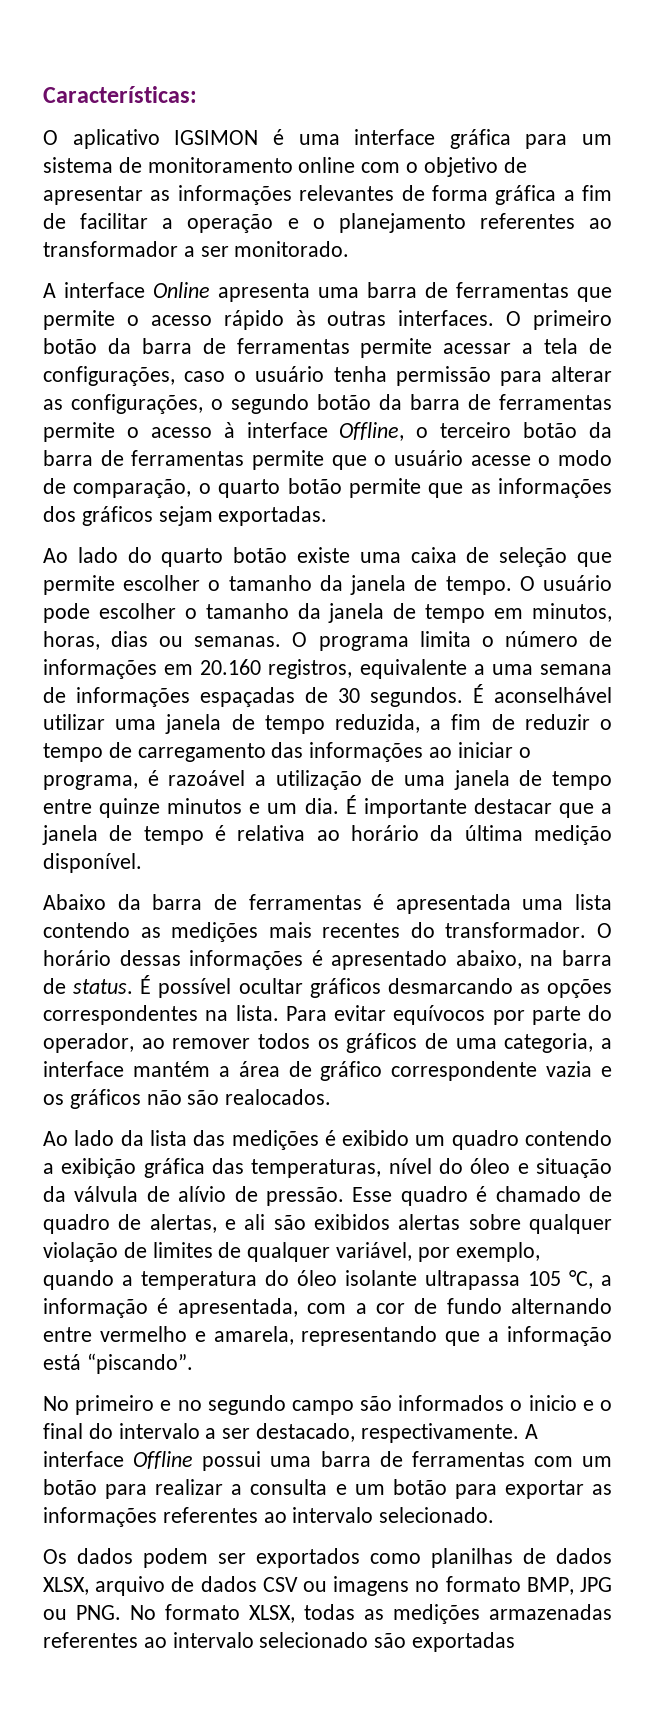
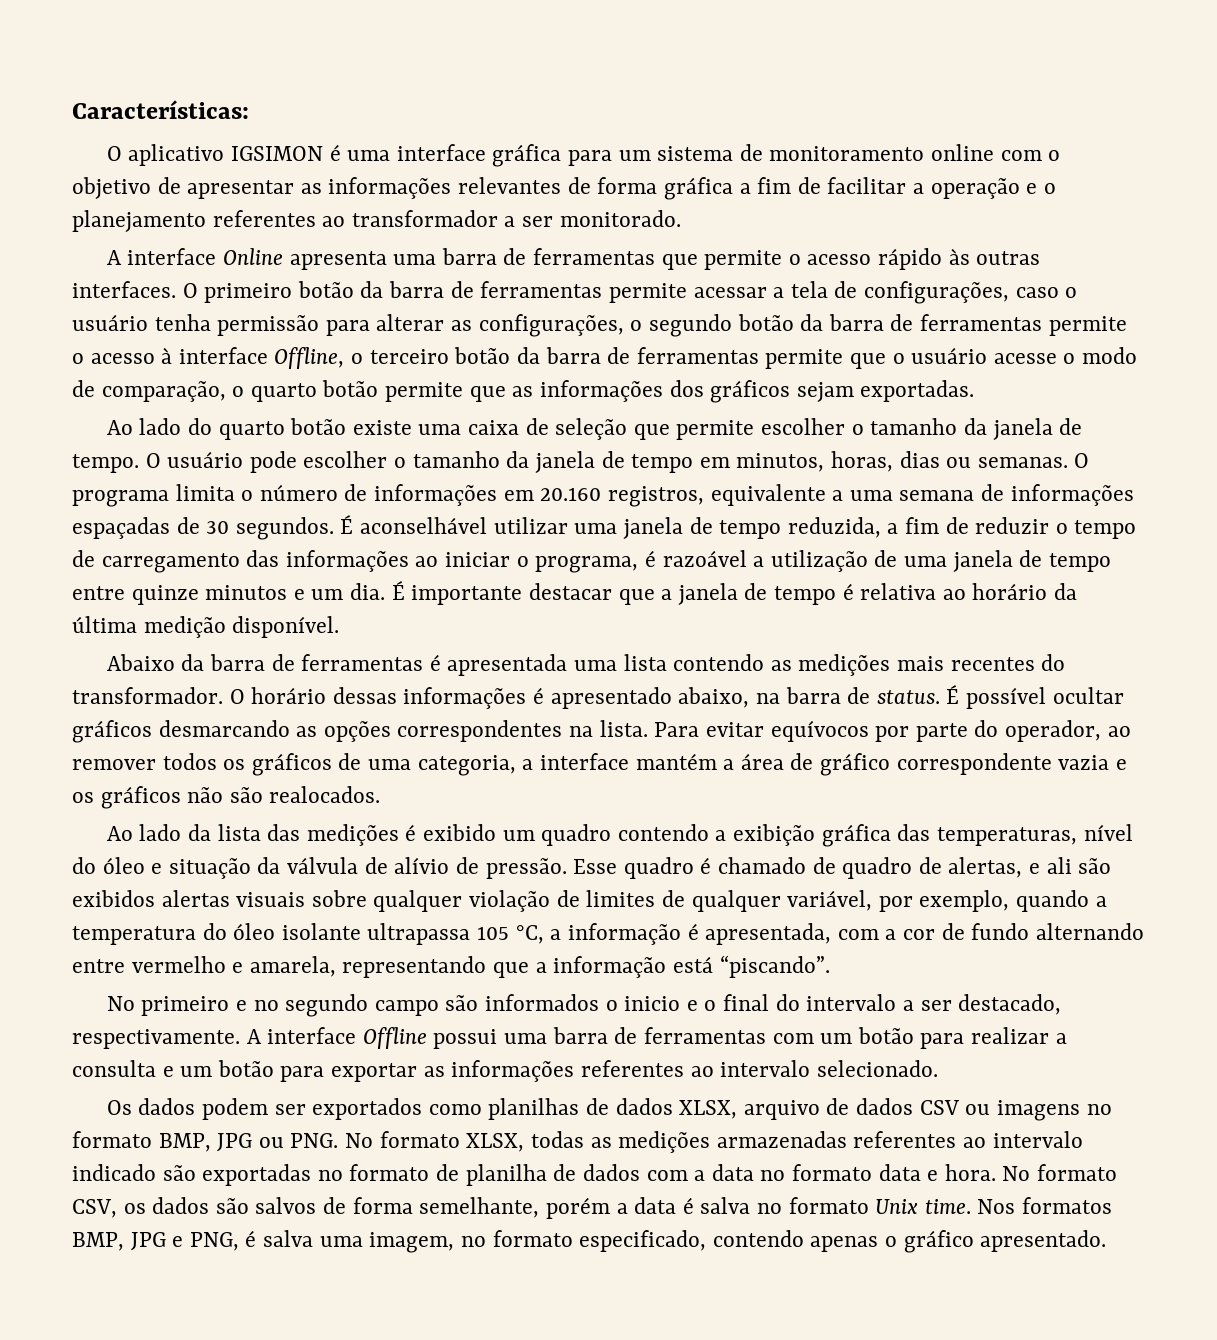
(461, 1222) none -> [236,892,306,907] visuais
[259,1632,369,1648] selecionado -> [72,1164,156,1181] indicado
(516, 1642) none -> [317,1164,1118,1186] [72,1197,1113,1219] [72,1230,1107,1253] no formato de planilha de dados com a data no formato data e hora. No formato CSV, os dados são salvos de forma semelhante, porém a data é salva no formato Unix time. Nos formatos BMP, JPG e PNG, é salva uma imagem, no formato especificado, contendo apenas o gráfico apresentado.

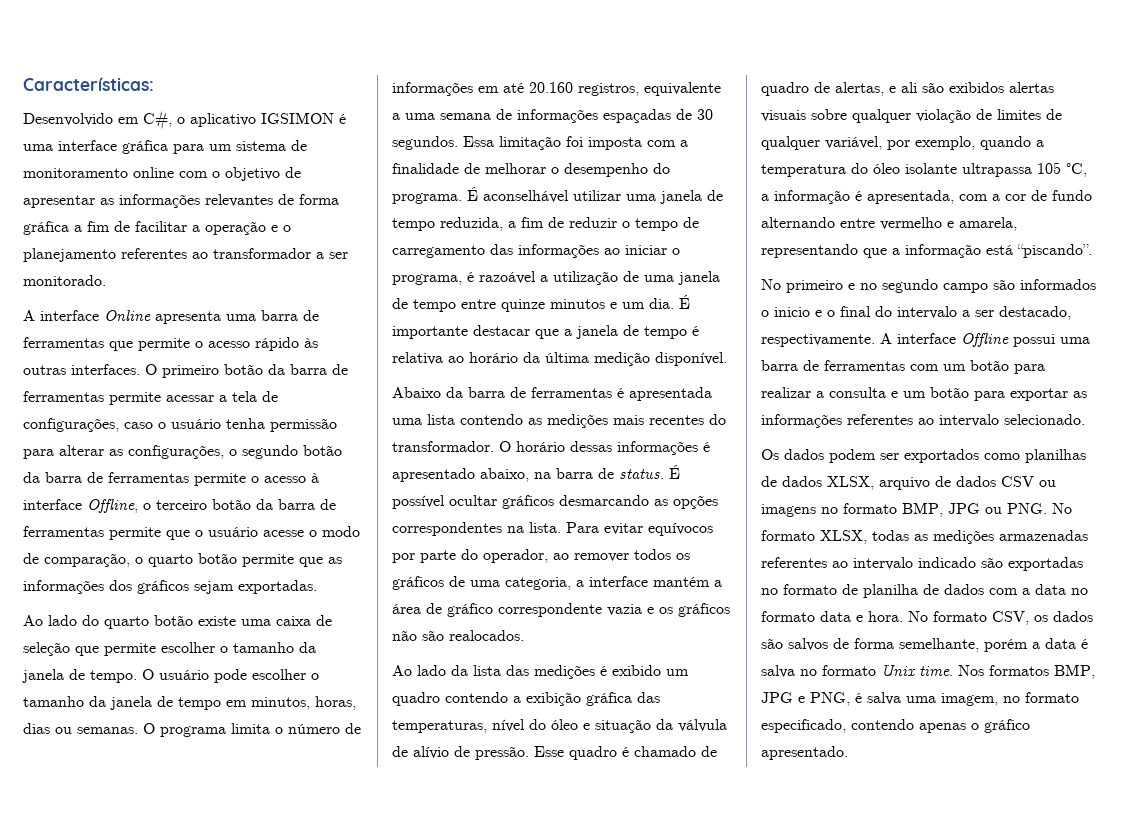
[106,146,122,161] O -> [23,110,185,130] Desenvolvido em C#, o
(534, 495) none -> [503,83,524,93] até
(334, 528) none -> [463,136,688,150] [392,163,670,177] [392,193,462,204] Essa limitação foi imposta com a finalidade de melhorar o desempenho do programa.

